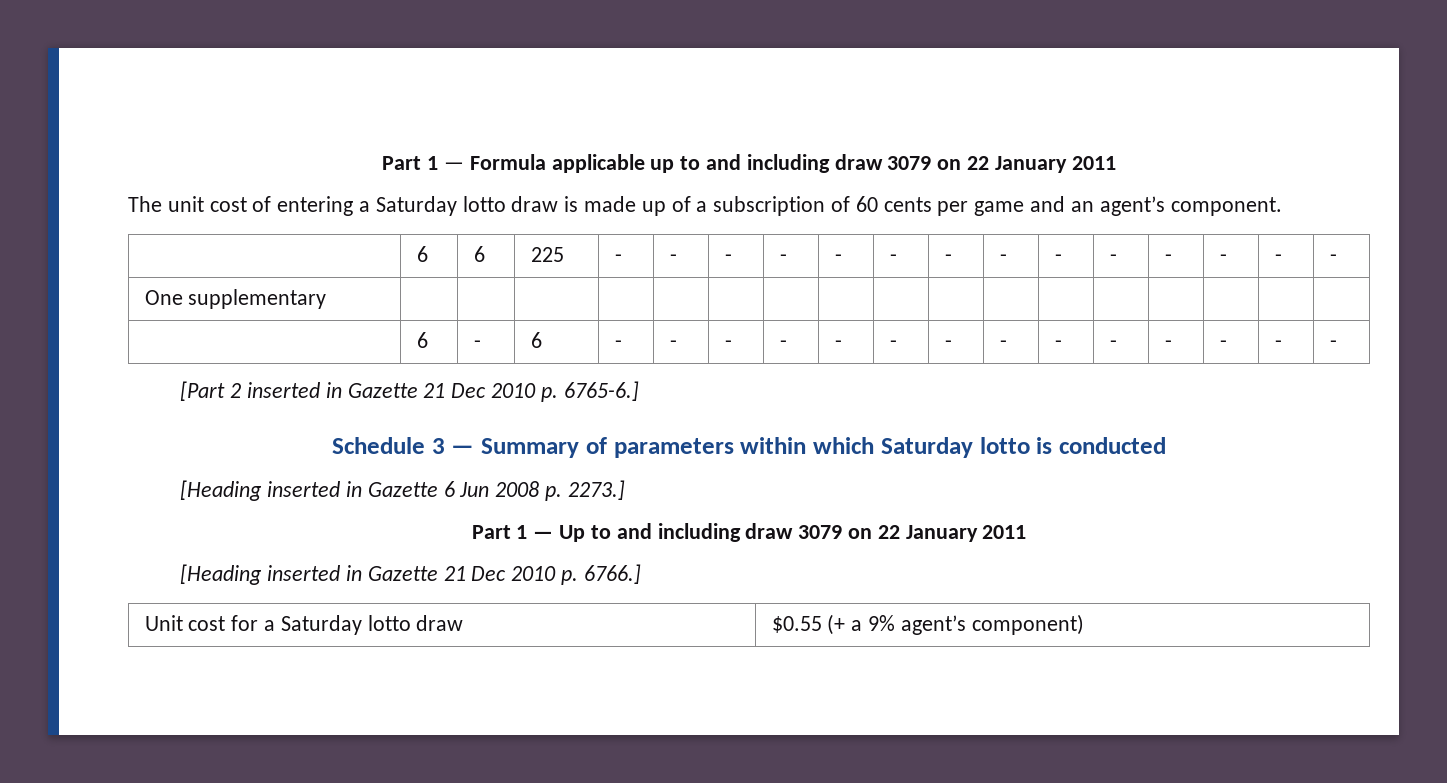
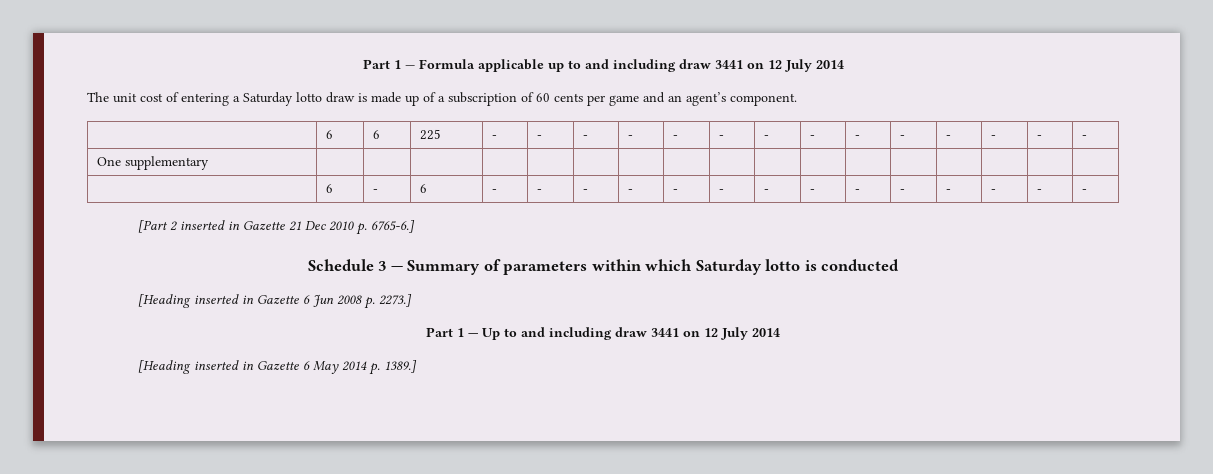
[887,156,1116,173] 3079 on 22 January 2011 -> [714,59,844,72] 3441 on 12 July 2014
[798,525,1027,542] [180,564,641,585] [144,615,464,635] [771,614,1084,635] 3079 on 22 January 2011 // [Heading inserted in Gazette 21 Dec 2010 p. 6766.] // Unit cost for a Saturday lotto draw | $0.55 (+ a 9% agent’s component) -> [651,327,780,340] [137,360,417,375] 3441 on 12 July 2014 // [Heading inserted in Gazette 6 May 2014 p. 1389.]

